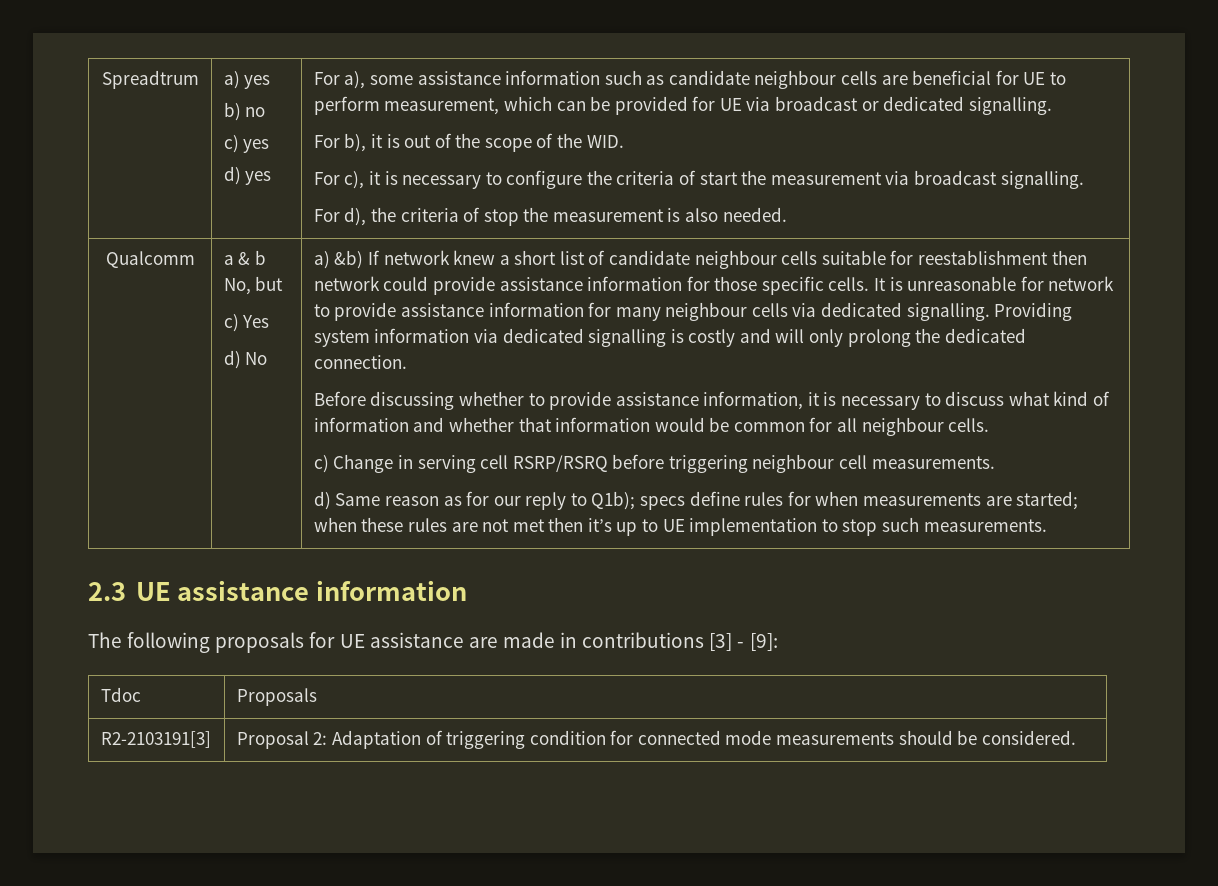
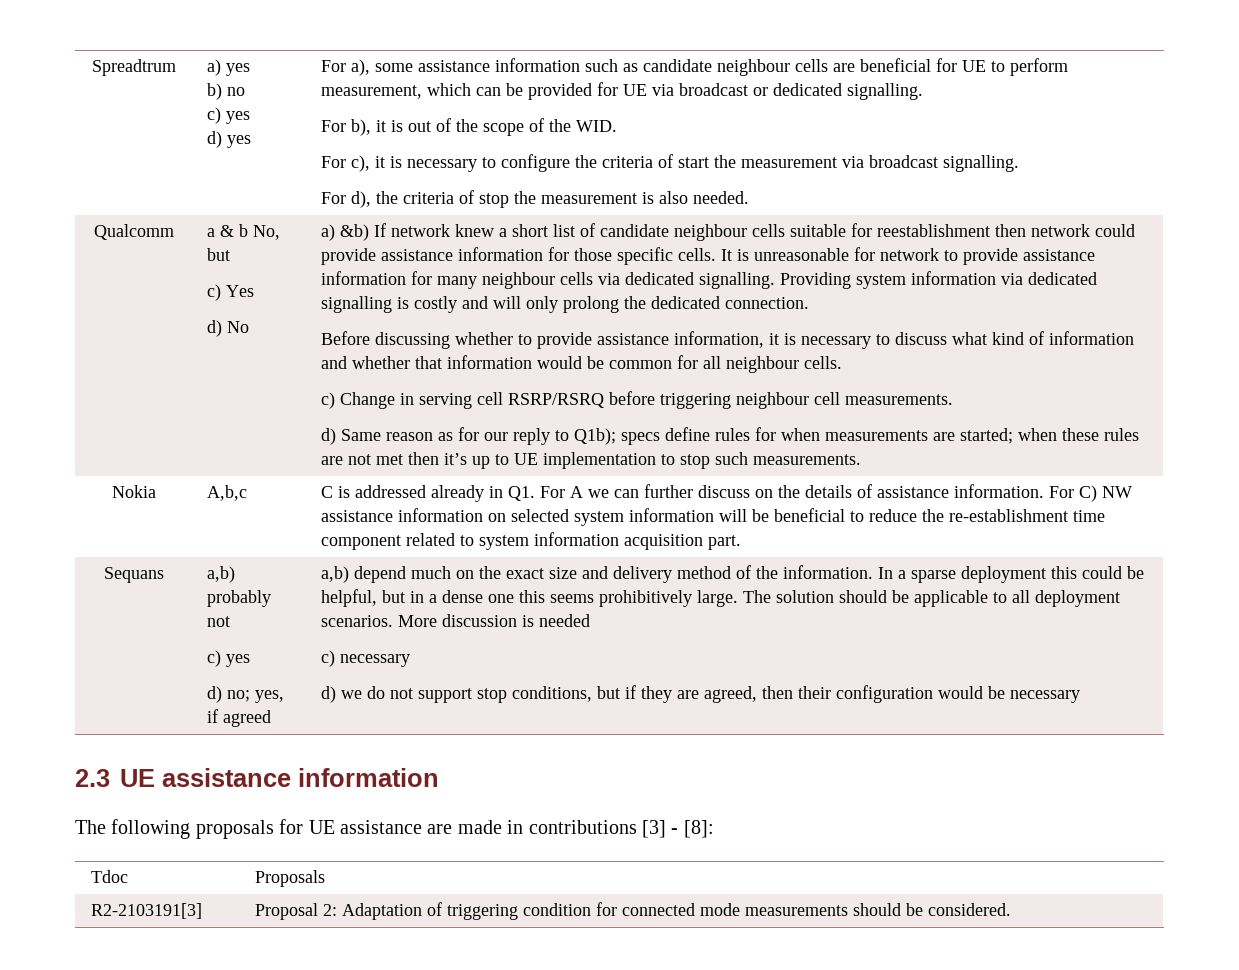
(1047, 525) none -> [111,485,156,498] [206,485,247,501] [320,484,1132,502] [320,508,1105,526] [320,532,741,550] [103,567,164,583] [206,566,235,583] [206,590,271,607] [206,616,230,627] [206,650,250,667] [206,686,284,703] [206,709,271,727] [320,565,1144,583] [320,589,1120,607] [320,614,590,627] [320,650,410,667] [320,685,1080,703] // Nokia | A,b,c | C is addressed already in Q1. For A we can further discuss on the details of assistance information. For C) NW assistance information on selected system information will be beneficial to reduce the re-establishment time component related to system information acquisition part. // Sequans | a,b) probably not // c) yes // d) no; yes, if agreed | a,b) depend much on the exact size and delivery method of the information. In a sparse deployment this could be helpful, but in a dense one this seems prohibitively large. The solution should be applicable to all deployment scenarios. More discussion is needed // c) necessary // d) we do not support stop conditions, but if they are agreed, then their configuration would be necessary
[749,633,778,651] [9]: -> [683,820,714,838] [8]:

